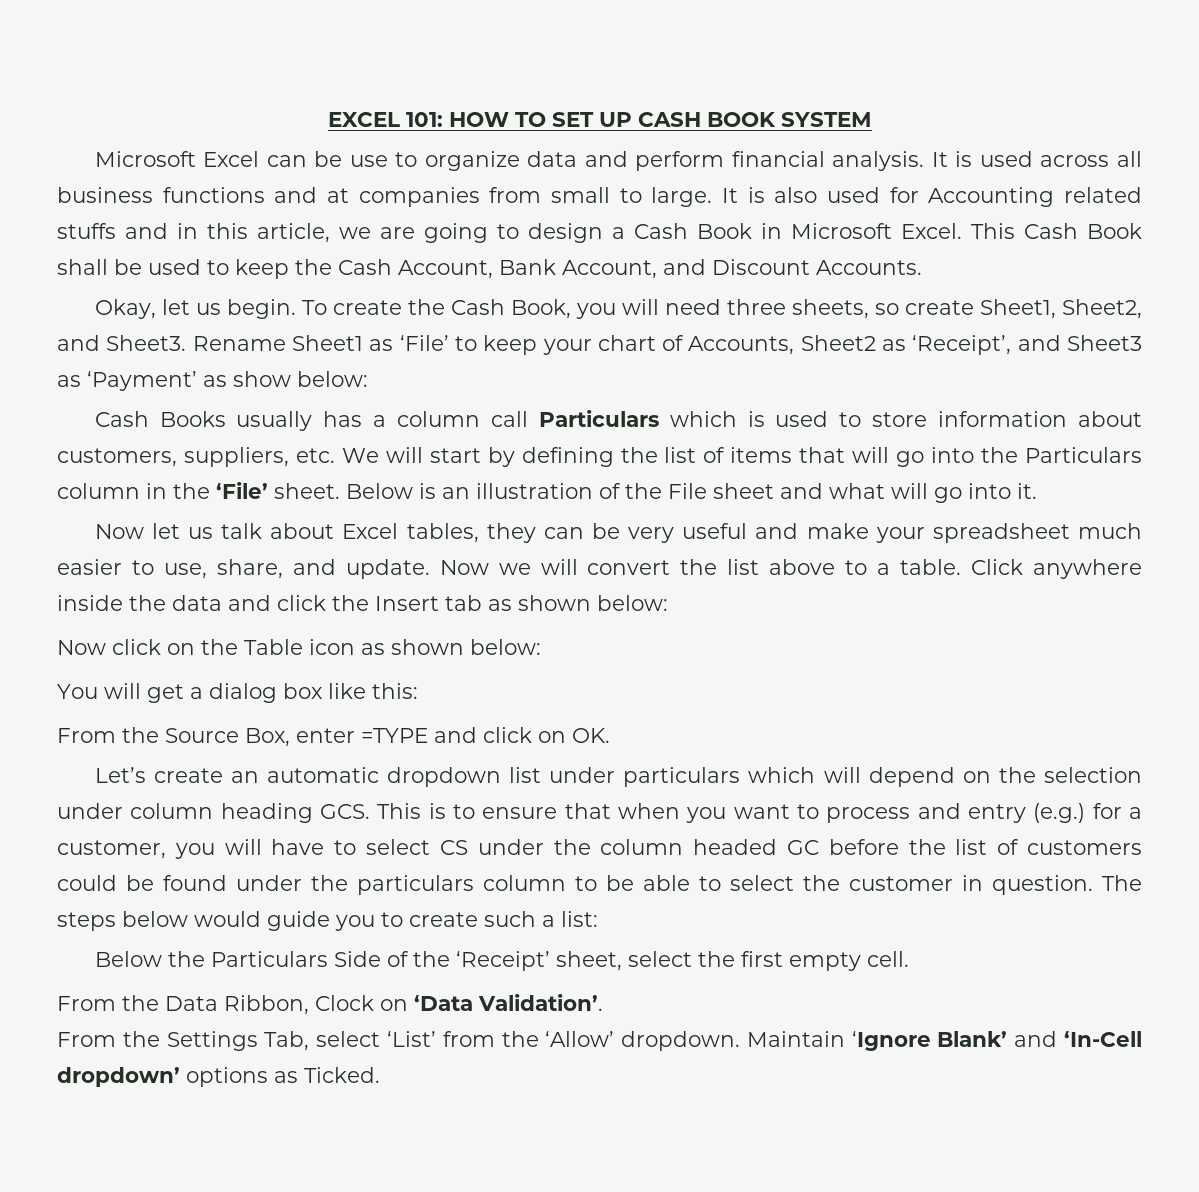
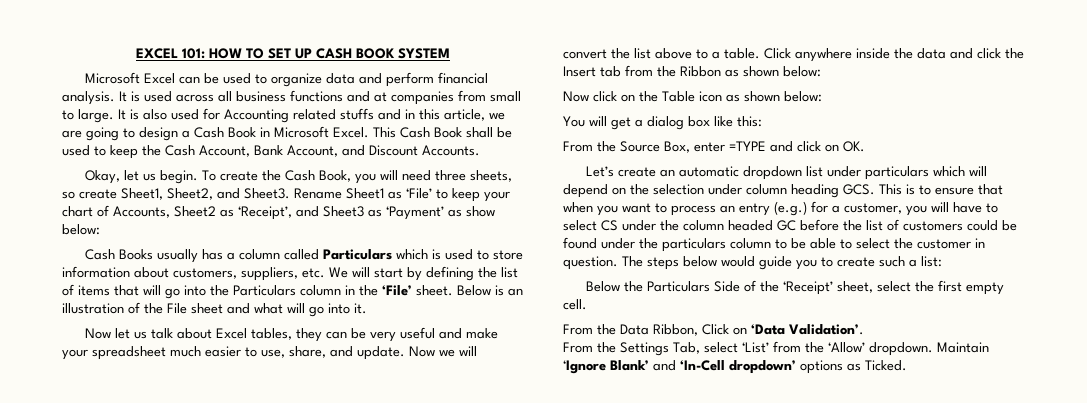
[349,155,388,167] use -> [223,73,252,84] used
[490,411,528,427] call -> [284,249,320,260] called
(482, 603) none -> [625,65,721,77] from the Ribbon
[917,803,961,819] and -> [720,205,735,213] an
[315,995,374,1011] Clock -> [702,324,729,335] Click

